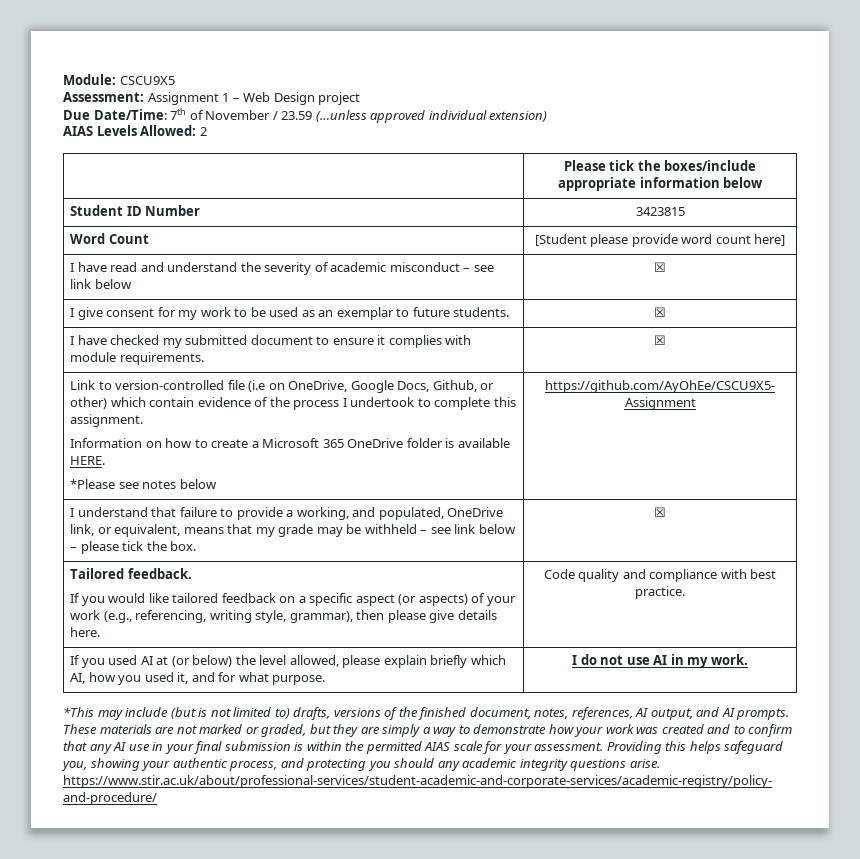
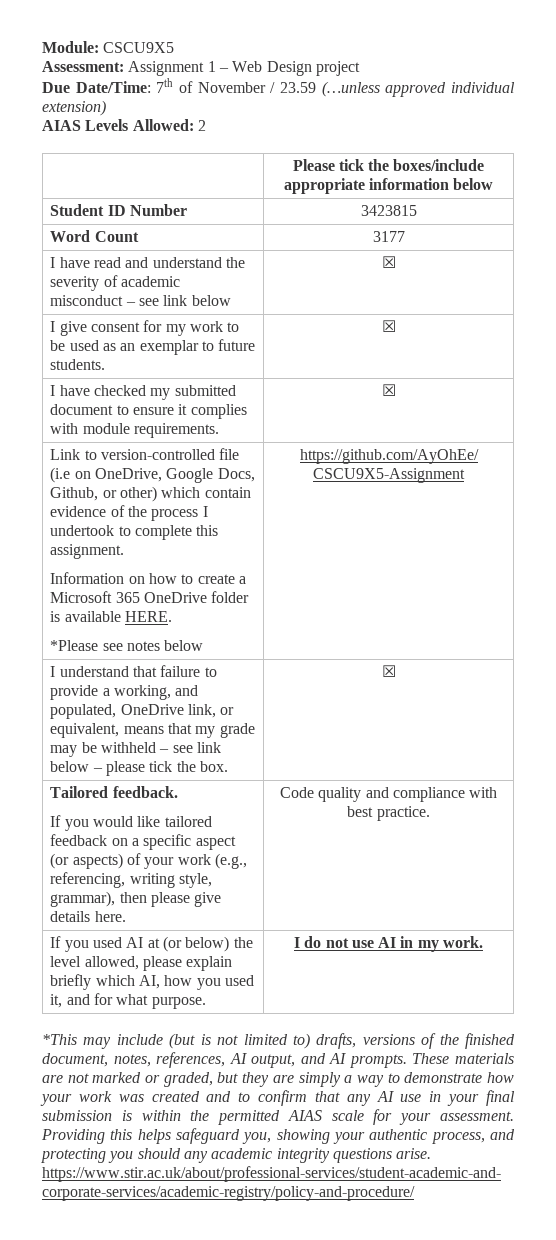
[534,234,786,247] [Student please provide word count here] -> [372,231,405,242] 3177

